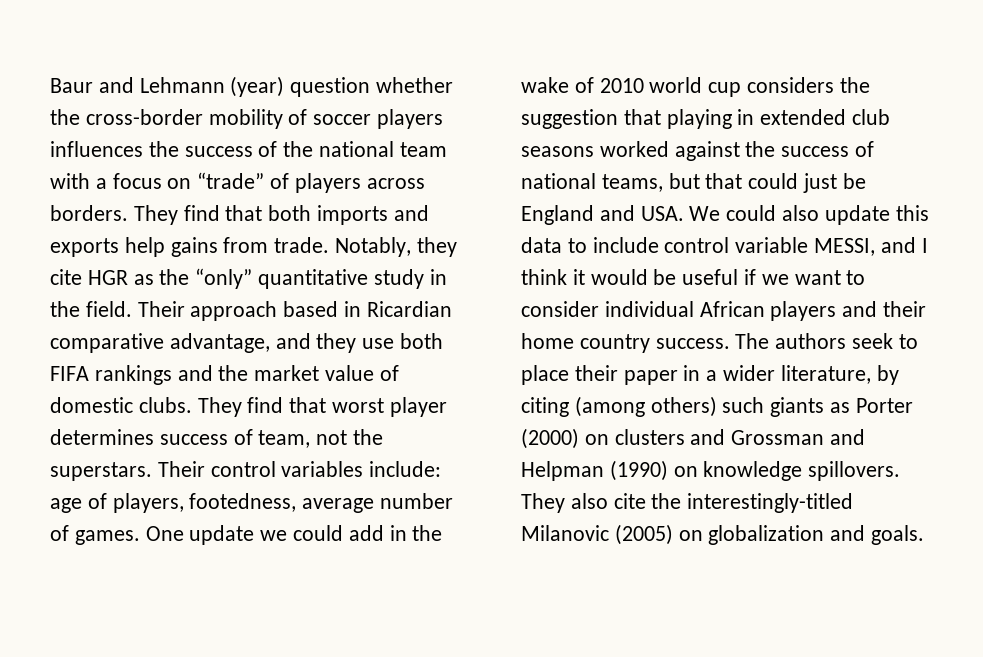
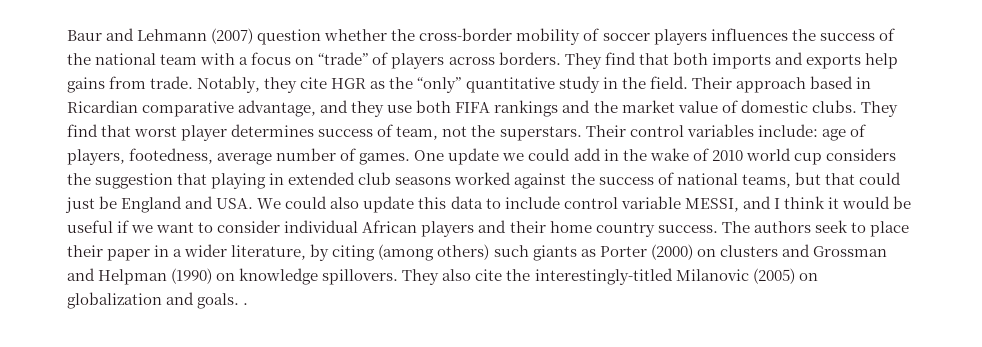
[230,76,285,97] (year) -> [211,28,254,44] (2007)
(925, 535) none -> [243,303,249,305] .

